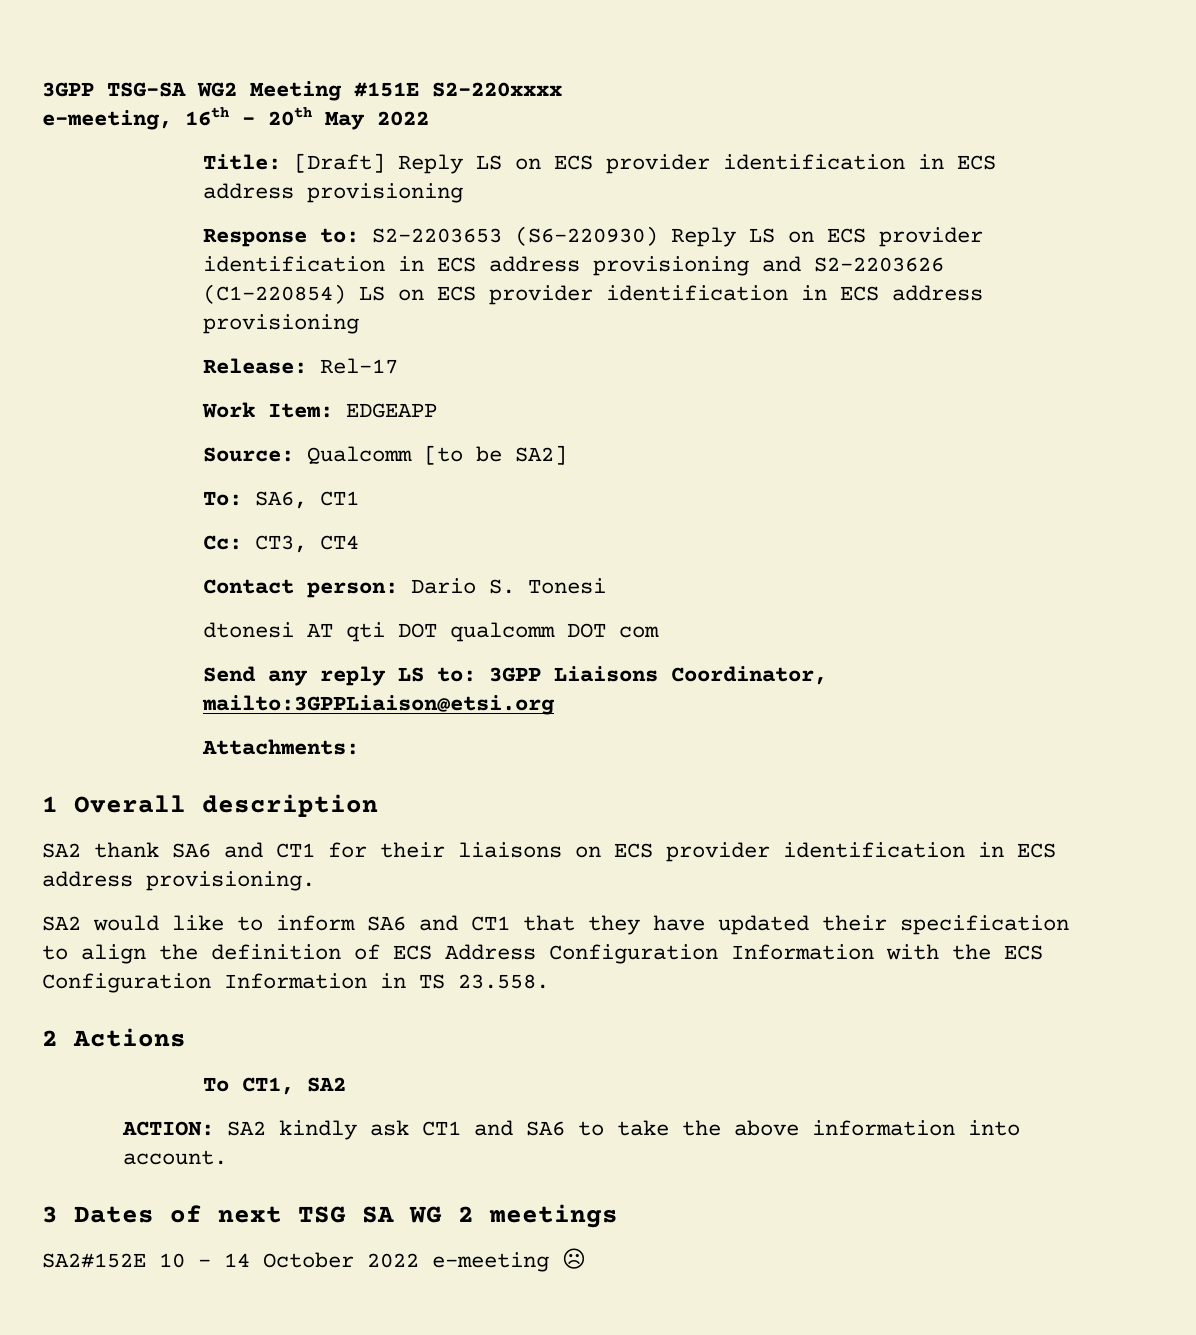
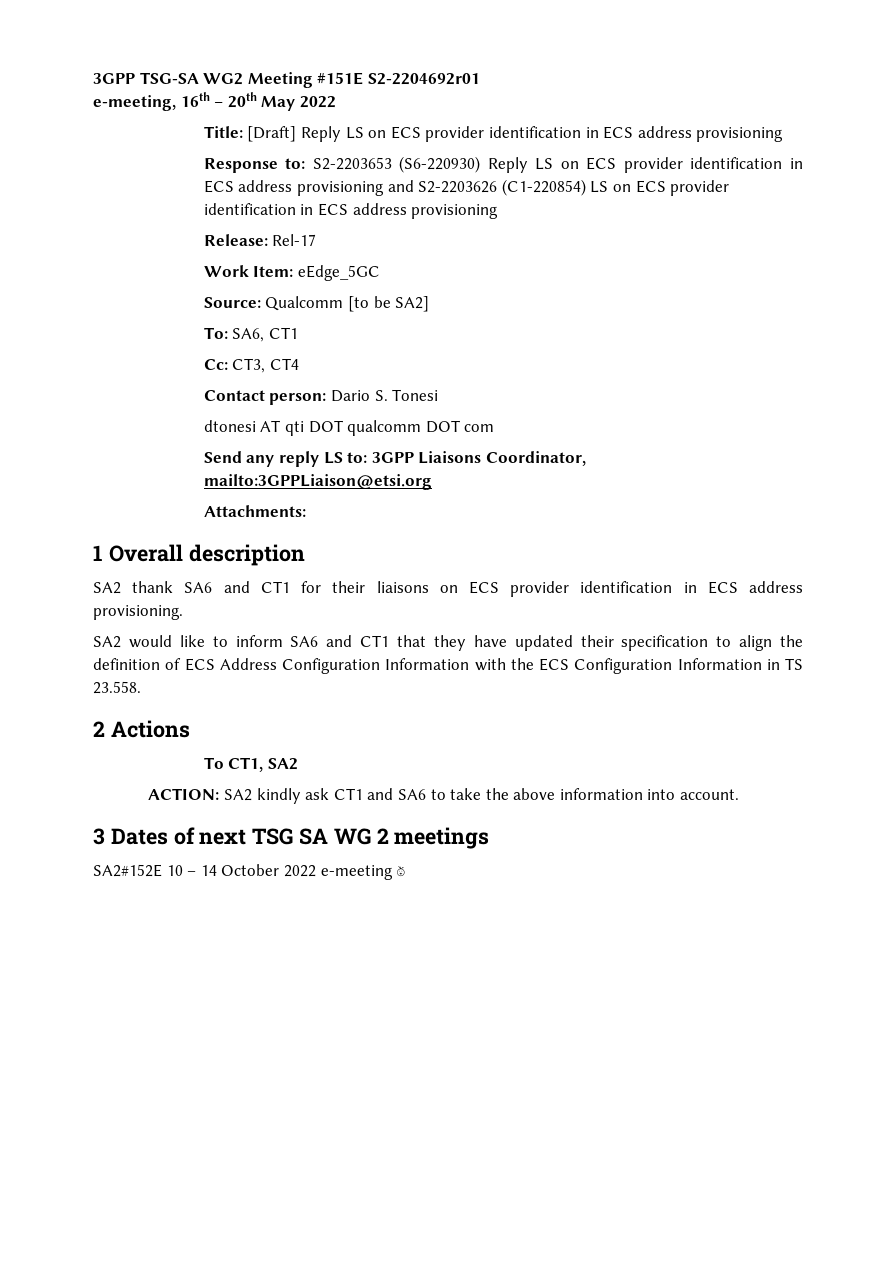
[432,82,562,97] S2-220xxxx -> [367,73,480,85] S2-2204692r01
[346,403,438,418] EDGEAPP -> [297,265,380,281] eEdge_5GC

